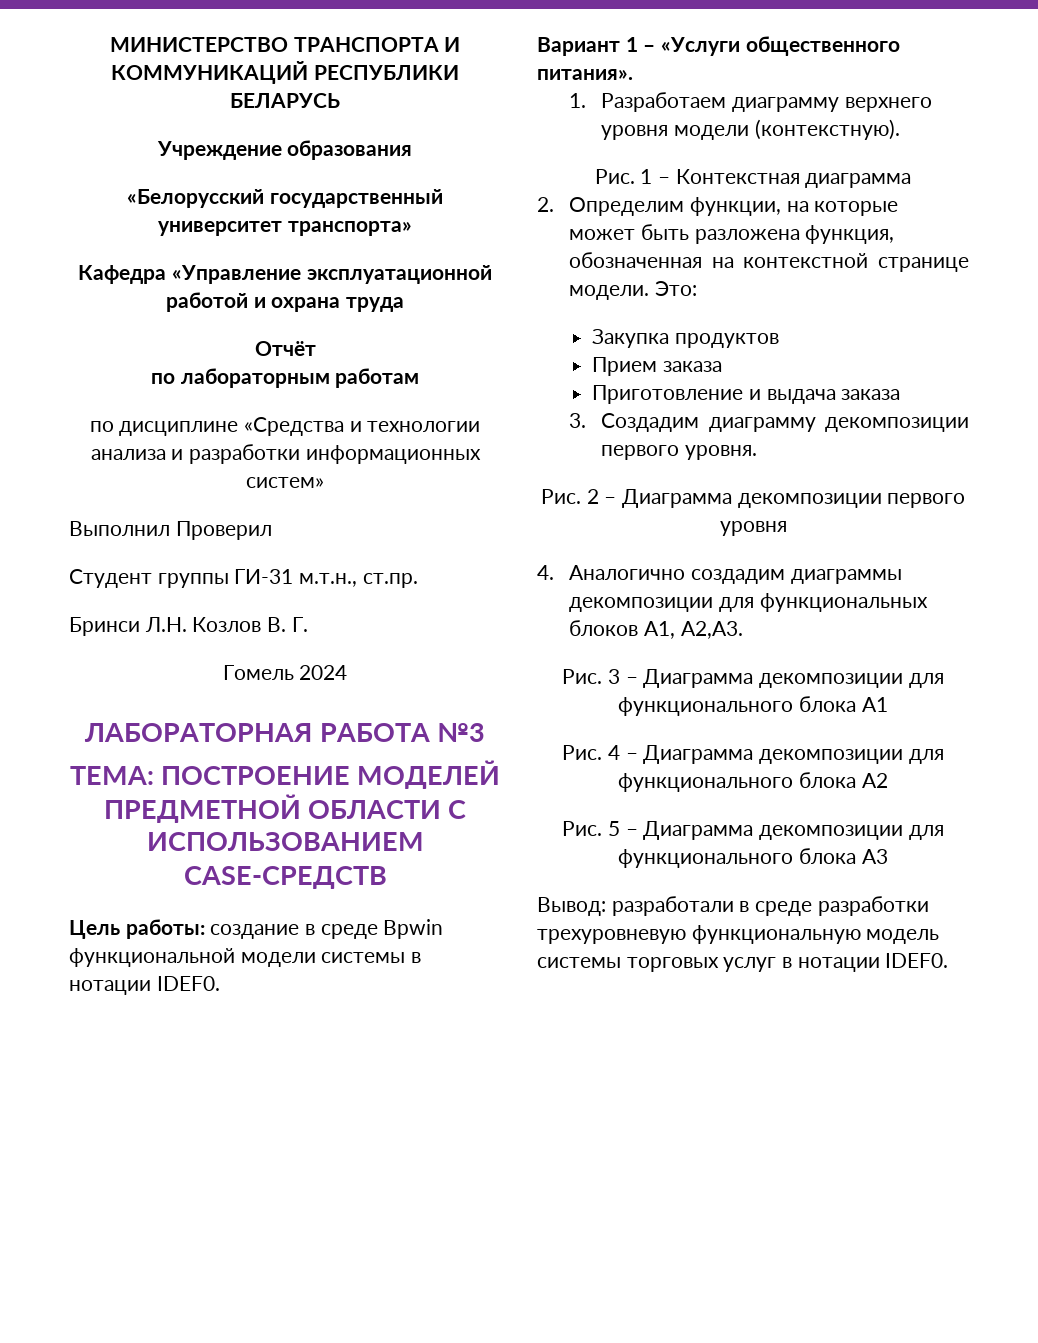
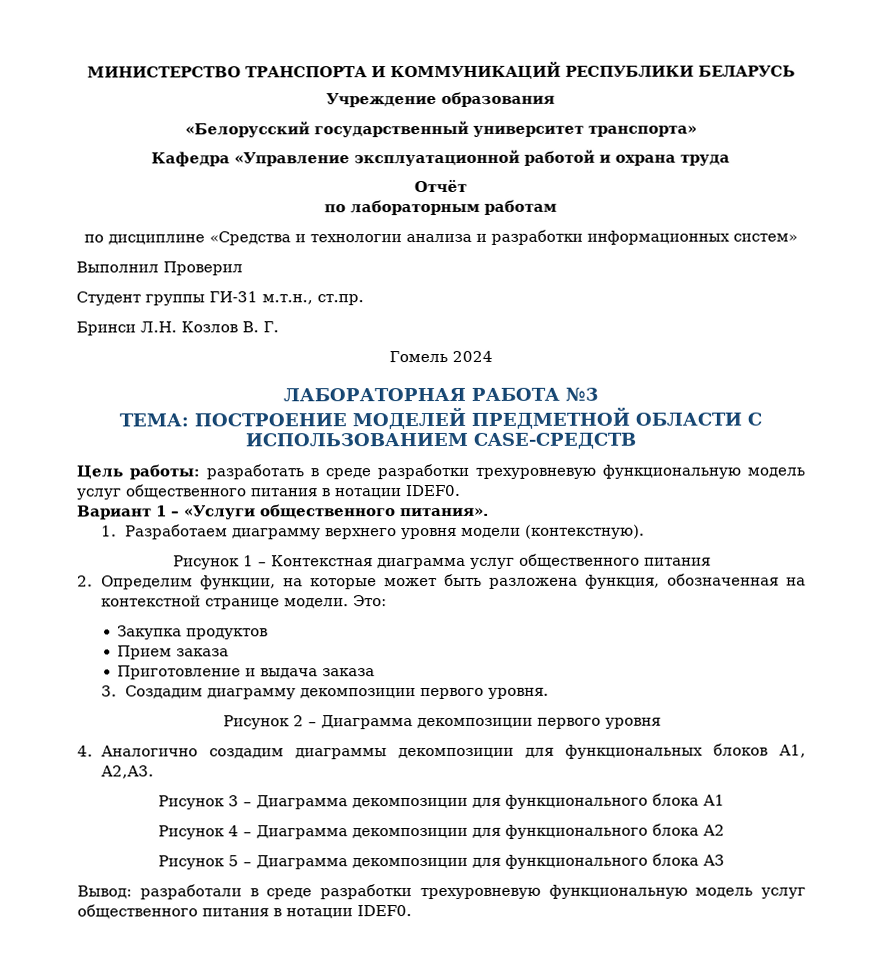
[210,919,444,939] [69,948,406,967] создание в среде Bpwin функциональной модели системы -> [206,463,805,480] [77,484,318,500] разработать в среде разработки трехуровневую функциональную модель услуг общественного питания
[594,169,635,184] Рис. -> [172,555,240,570] Рисунок
(912, 180) none -> [469,553,711,569] услуг общественного питания
[540,489,581,504] Рис. -> [222,715,290,730] Рисунок
[562,669,603,684] Рис. -> [158,795,225,810] Рисунок
[562,745,603,760] Рис. -> [158,825,225,840] Рисунок
[562,821,603,836] Рис. -> [158,855,225,870] Рисунок
[537,957,777,972] системы торговых услуг -> [761,887,806,899] [77,904,269,919] услуг общественного питания

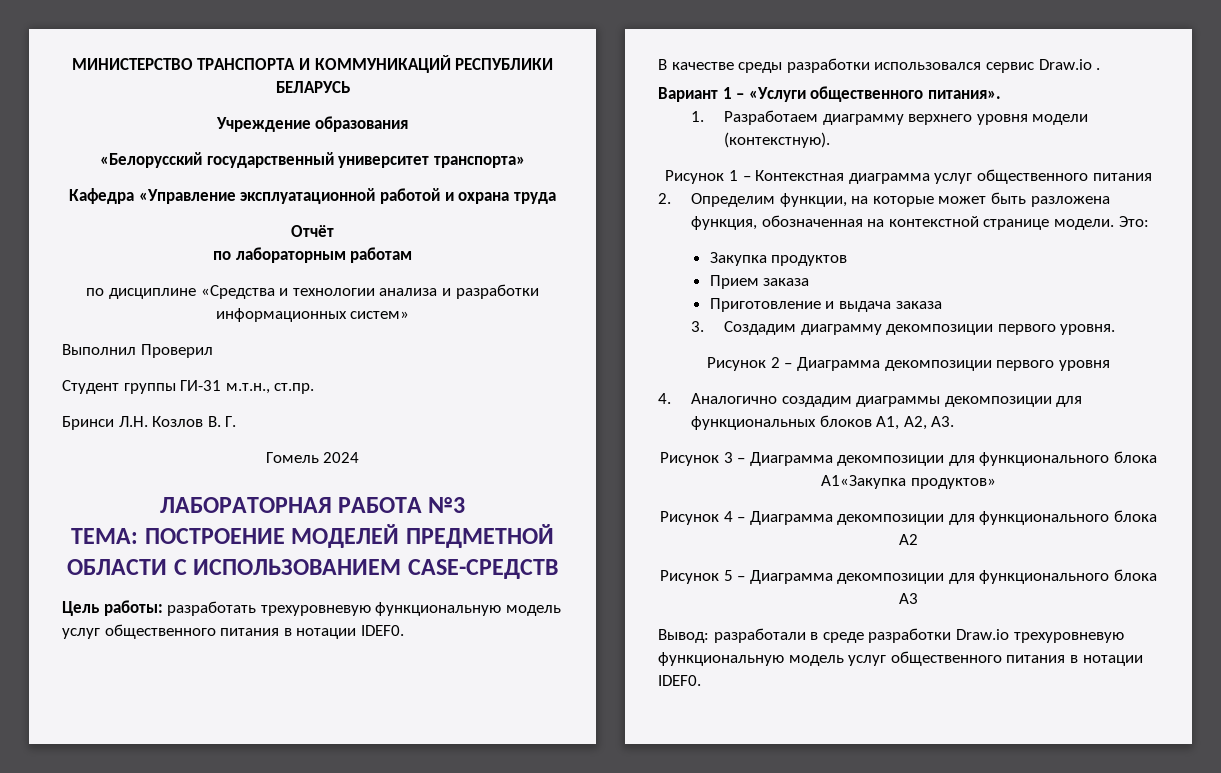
[310,463,805,480] [77,484,461,500] в среде разработки трехуровневую функциональную модель услуг общественного питания в нотации IDEF0. -> [260,602,561,616] [62,624,404,639] [658,58,1101,73] трехуровневую функциональную модель услуг общественного питания в нотации IDEF0. // В качестве среды разработки использовался сервис Draw.io .
[100,765,154,779] А2,А3. -> [903,416,955,430] А2, А3.
[703,794,725,806] А1 -> [821,475,996,489] А1«Закупка продуктов»
(412, 892) none -> [955,629,1009,640] Draw.io

